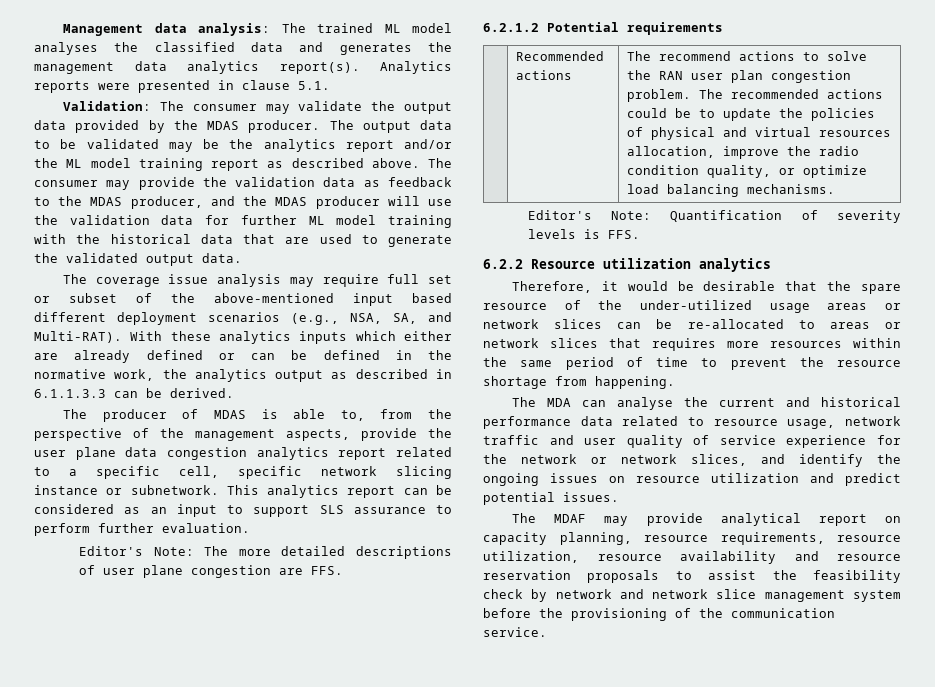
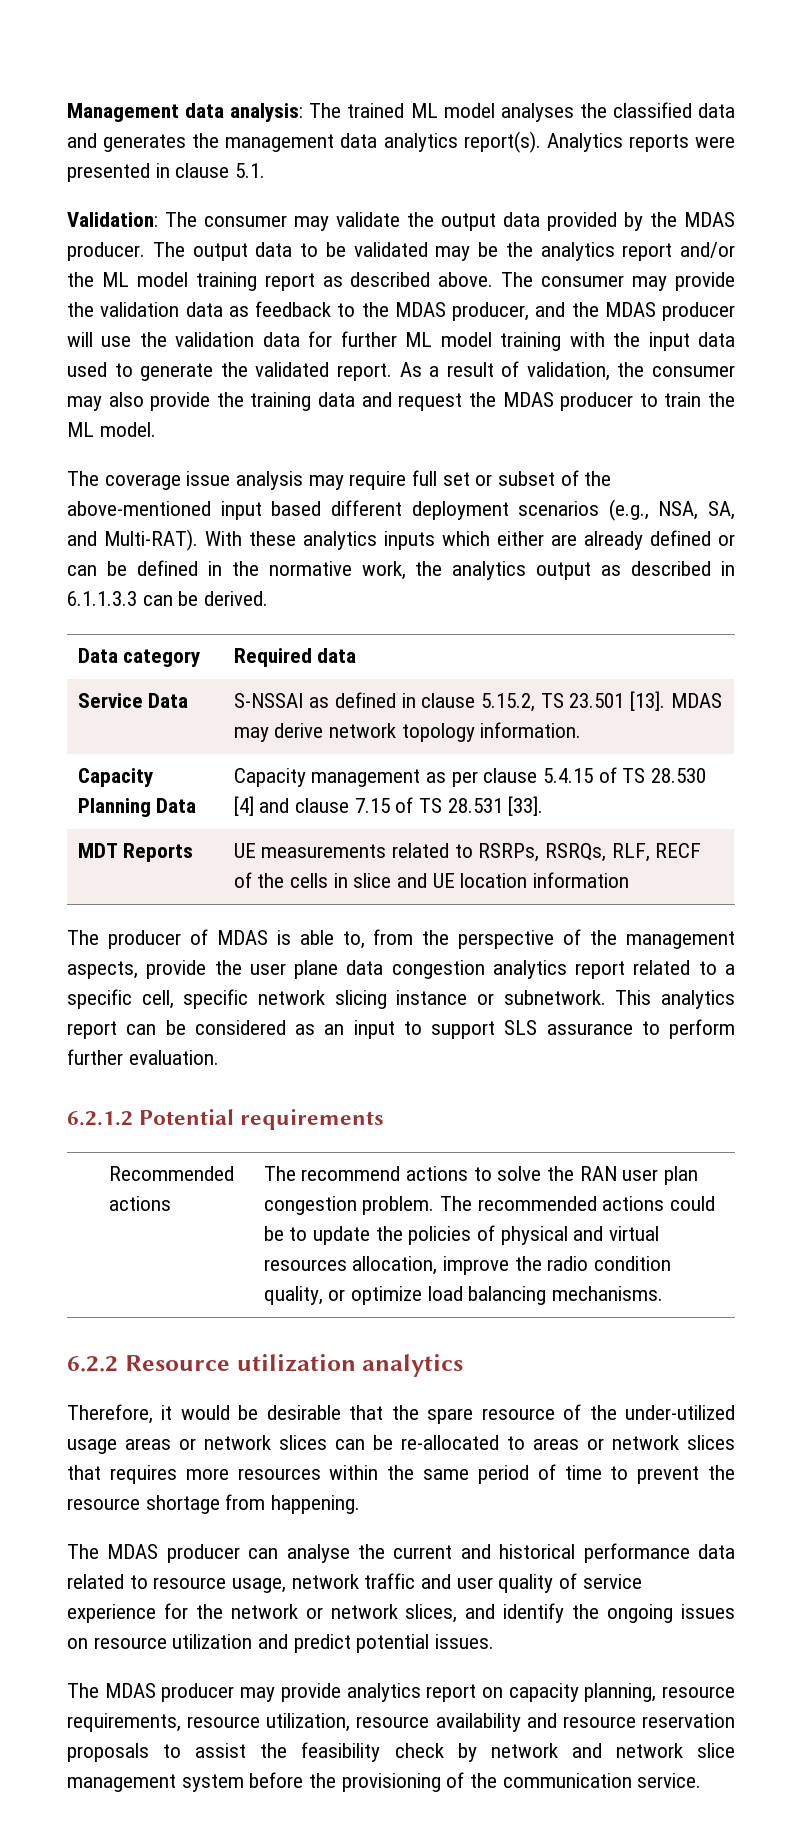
[110,234,310,244] historical data that are -> [648,332,735,351] input data
[146,253,242,266] output data. -> [336,361,735,381] [67,392,735,411] [67,422,156,437] report. As a result of validation, the consumer may also provide the training data and request the MDAS producer to train the ML model.
(234, 393) none -> [77,648,201,667] [233,648,357,667] [77,693,189,708] [233,691,722,712] [233,722,582,742] [77,768,153,787] [77,798,197,817] [233,767,706,787] [233,796,544,816] [77,843,194,862] [233,843,702,862] [233,872,629,888] // Data category | Required data // Service Data | S-NSSAI as defined in clause 5.15.2, TS 23.501 [13]. MDAS may derive network topology information. // Capacity Planning Data | Capacity management as per clause 5.4.15 of TS 28.530 [4] and clause 7.15 of TS 28.531 [33]. // MDT Reports | UE measurements related to RSRPs, RSRQs, RLF, RECF of the cells in slice and UE location information
[78,546,452,559] [78,565,343,578] // Editor's Note: The more detailed descriptions of user plane congestion are FFS. -> (219, 1057) none
[527,210,901,223] [527,229,640,239] // Editor's Note: Quantification of severity levels is FFS. -> (663, 1293) none
[547,398,572,407] MDA -> [107,1544,240,1563] MDAS producer
[554,513,801,526] MDAF may provide analytical -> [104,1683,421,1702] MDAS producer may provide analytics

